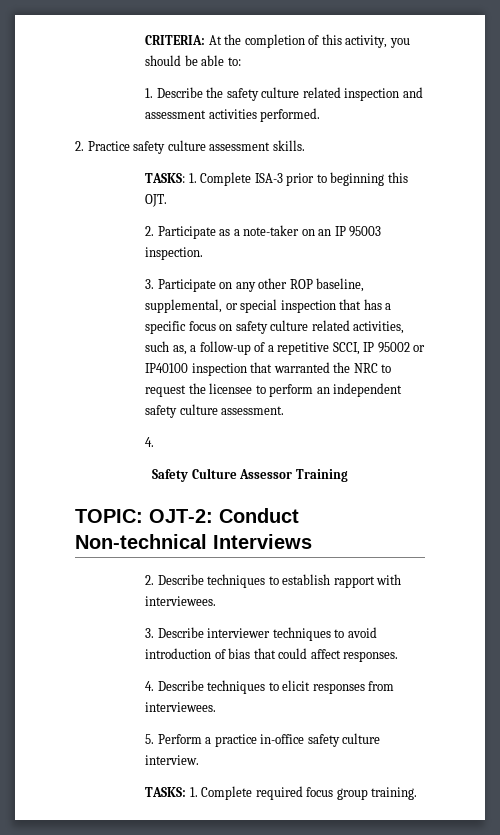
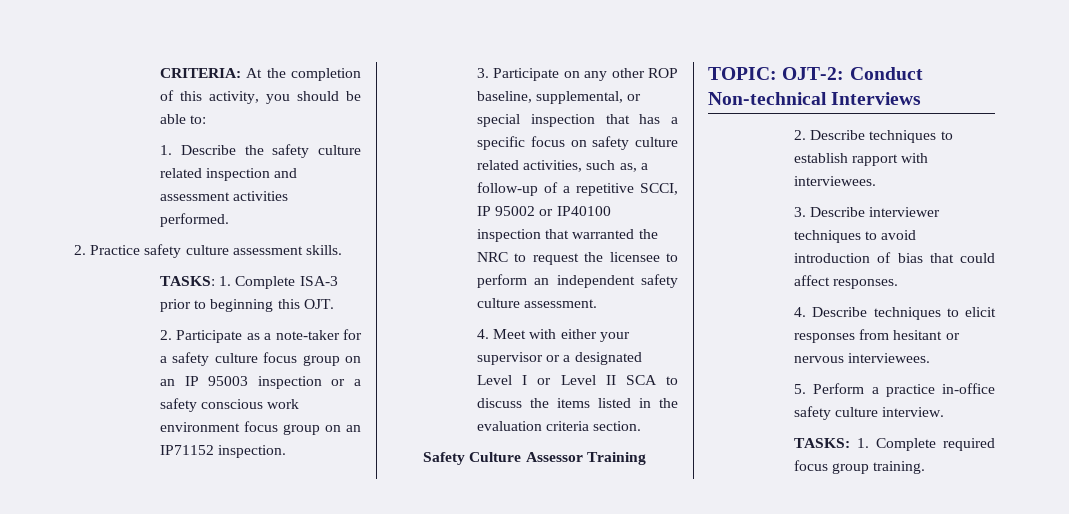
[301,226,382,237] on an IP 95003 -> [343,329,362,340] [160,352,361,366] [160,376,361,389] [160,398,300,412] [160,421,361,435] [160,445,215,455] for a safety culture focus group on an IP 95003 inspection or a safety conscious work environment focus group on an IP71152
(155, 442) none -> [493,329,630,342] [477,352,642,365] [477,375,678,385] [477,398,678,408] [477,421,642,431] Meet with either your supervisor or a designated Level I or Level II SCA to discuss the items listed in the evaluation criteria section.
(395, 686) none -> [893,330,960,340] [794,356,845,363] hesitant or nervous

